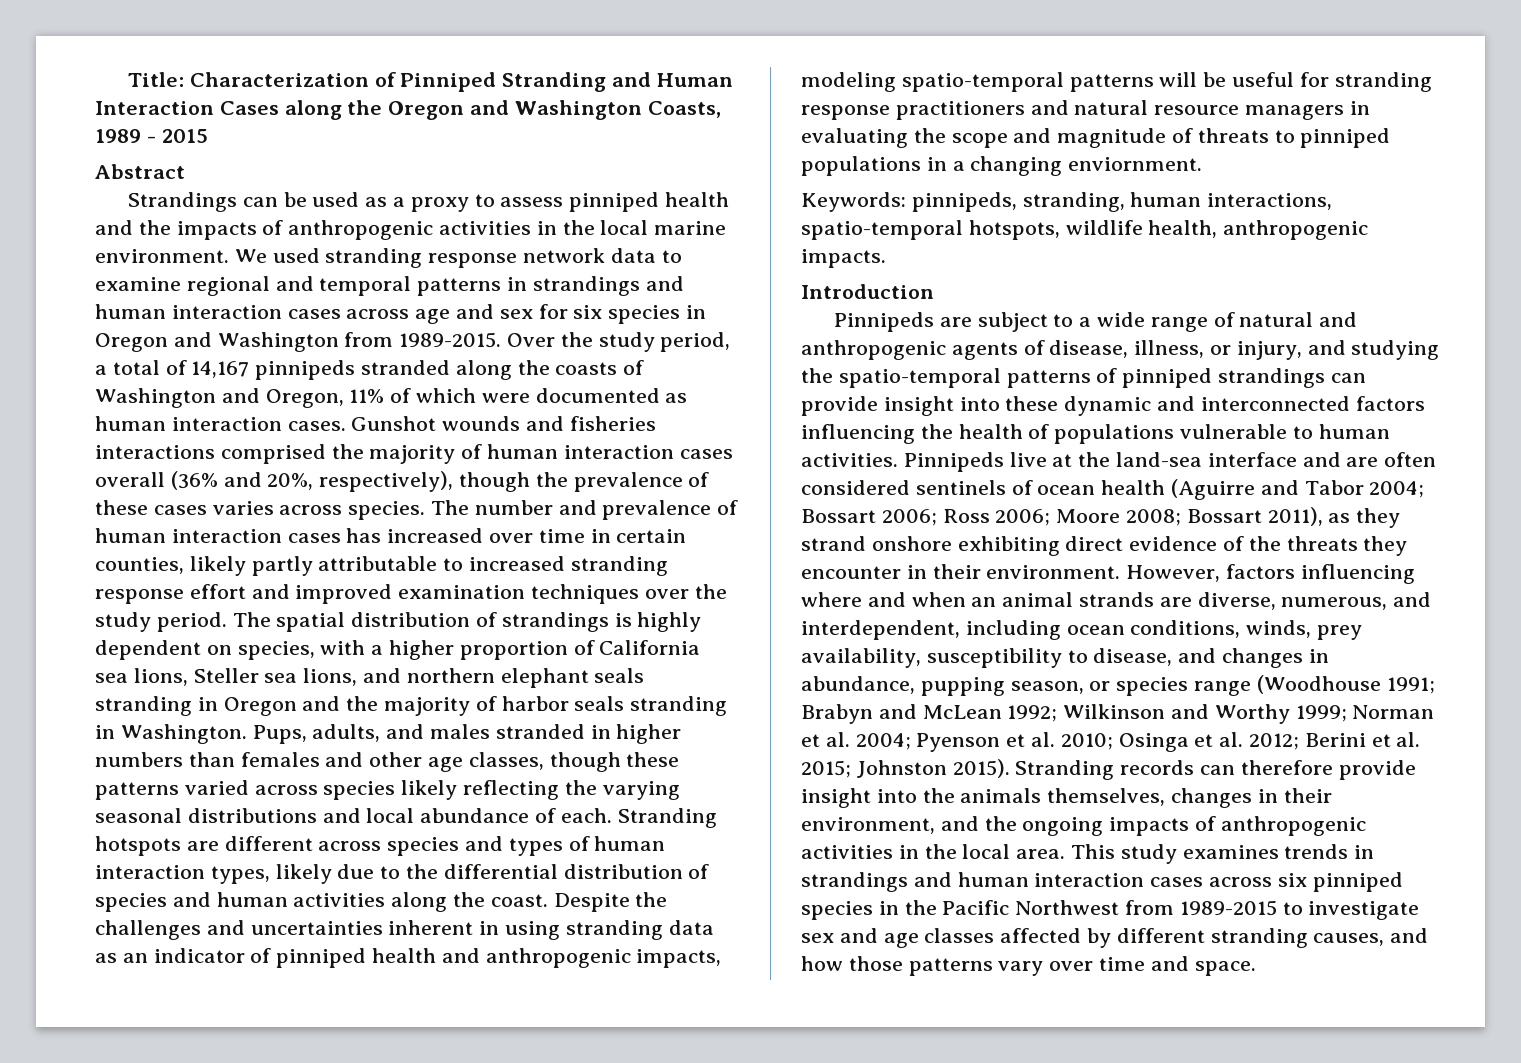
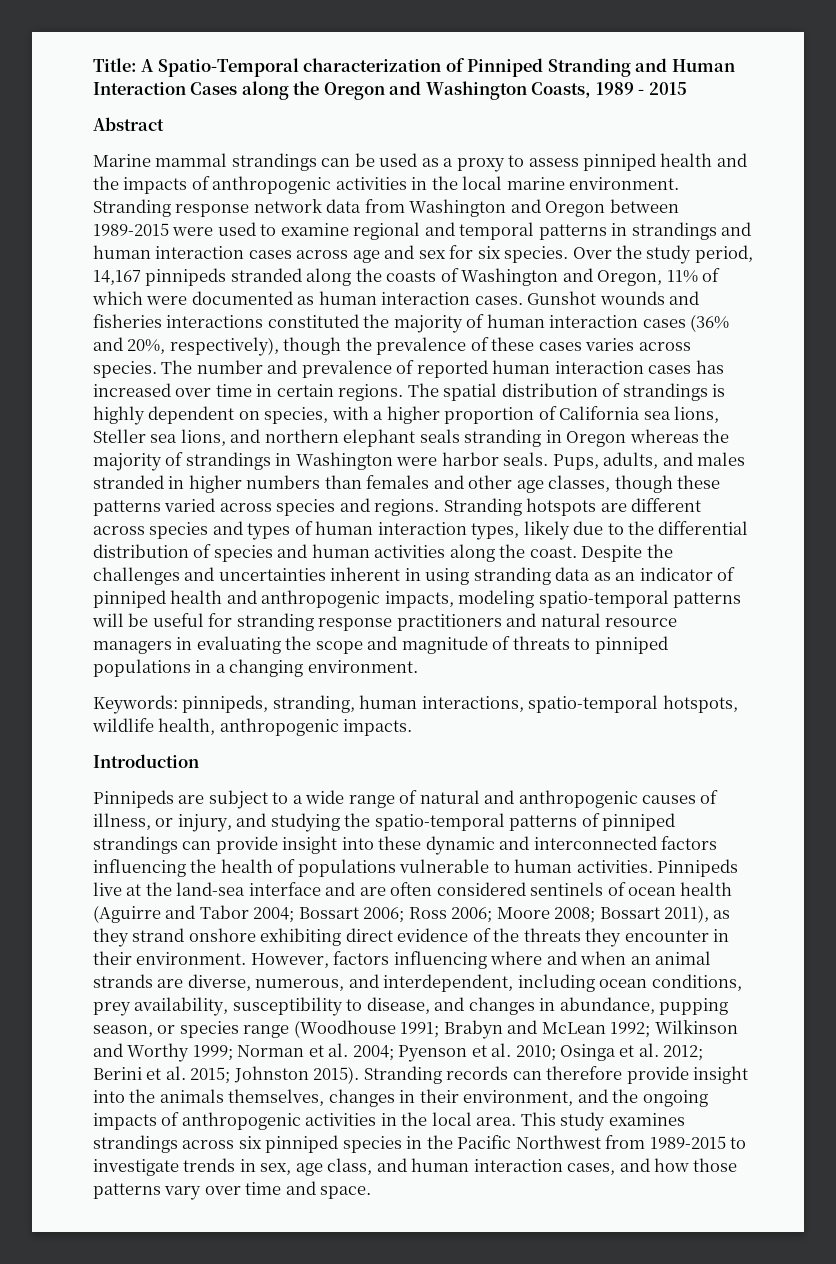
[189,72,369,87] Characterization -> [141,58,442,77] A Spatio-Temporal characterization
[127,192,237,212] Strandings -> [93,153,317,171] Marine mammal strandings
[234,248,656,268] We used stranding response network data -> [93,199,679,217] [93,222,256,236] Stranding response network data from Washington and Oregon between 1989-2015 were used
[608,305,707,324] [95,332,502,352] species in Oregon and Washington from 1989-2015. -> [504,246,569,263] species.
[95,360,187,375] a total of -> (753, 254) none
[220,444,326,464] comprised -> [267,314,359,328] constituted
[95,472,165,487] overall -> (686, 323) none
(739, 507) none -> [416,360,488,378] reported
[95,556,668,576] [95,584,727,604] [95,612,227,632] counties, likely partly attributable to increased stranding response effort and improved examination techniques over the study period. -> [338,384,404,401] regions.
[302,696,728,716] [95,724,247,744] and the majority of harbor seals stranding in Washington. -> [629,429,730,443] [93,452,549,471] whereas the majority of strandings in Washington were harbor seals.
[401,780,680,800] [95,808,612,823] likely reflecting the varying seasonal distributions and local abundance of each. -> [339,498,440,516] and regions.
[1068,157,1203,171] enviornment. -> [307,660,418,673] environment.
[951,340,1129,360] agents of disease, -> [642,790,719,804] causes of
[1246,620,1312,638] winds, -> (742, 982) none
[1284,844,1375,859] [801,872,1204,892] trends in strandings and human interaction cases -> [93,1135,178,1153] strandings
[801,928,1385,948] sex and age classes affected by different stranding causes, -> [183,1158,616,1176] trends in sex, age class, and human interaction cases,

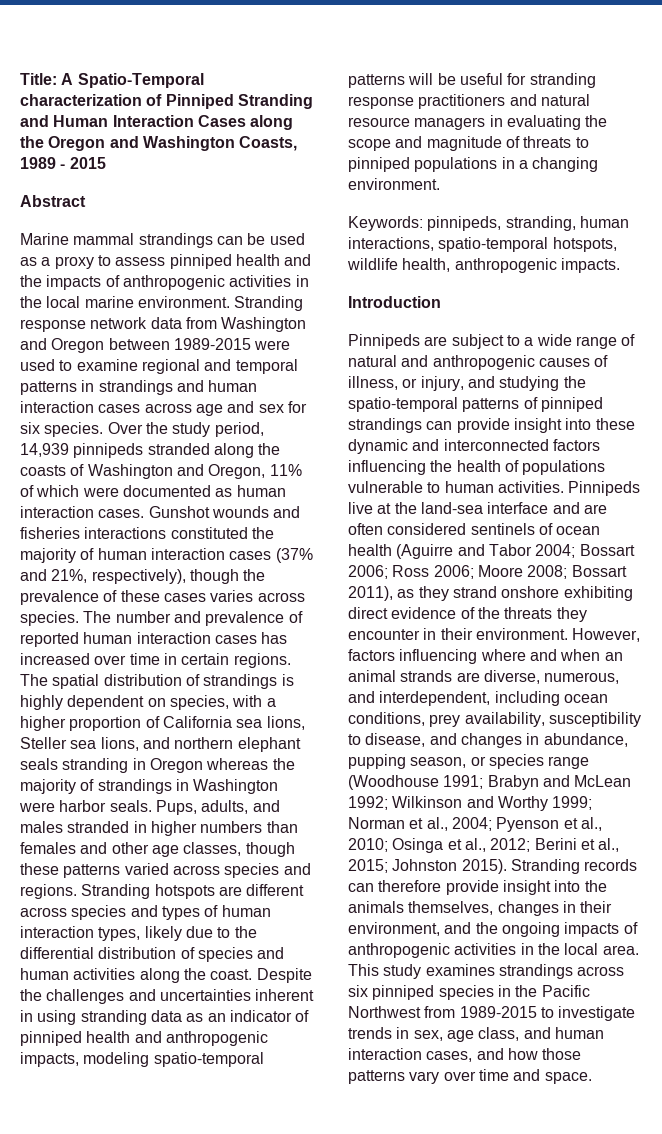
[93,270,141,285] 14,167 -> [20,443,69,457] 14,939
[690,314,730,332] [93,337,166,354] (36% and 20%, -> [275,548,313,563] [20,569,88,583] (37% and 21%,
[328,1043,349,1057] al. -> [426,817,448,831] al.,
[491,1043,512,1057] al. -> [580,817,602,831] al.,
[638,1043,659,1057] al. -> [464,838,486,852] al.,
[165,1066,186,1080] al. -> [598,838,620,852] al.,

